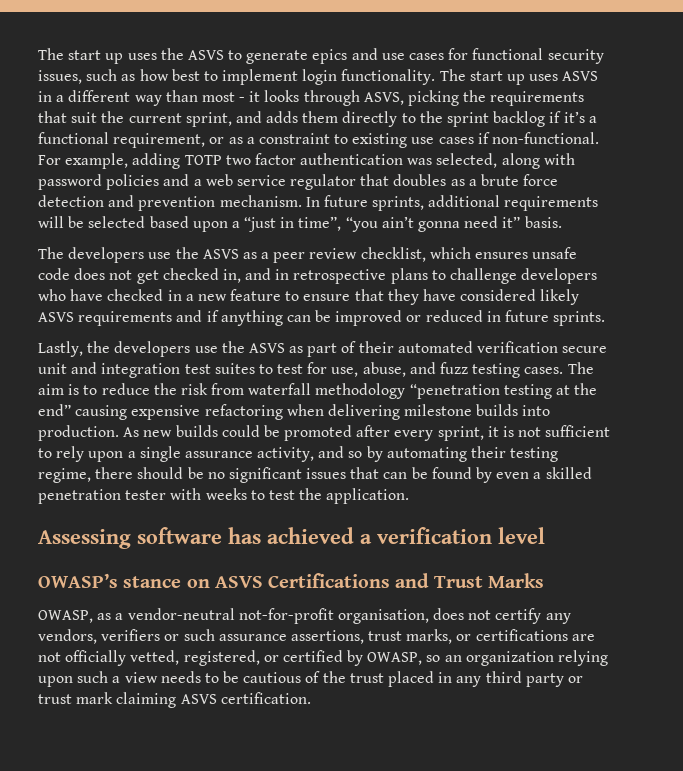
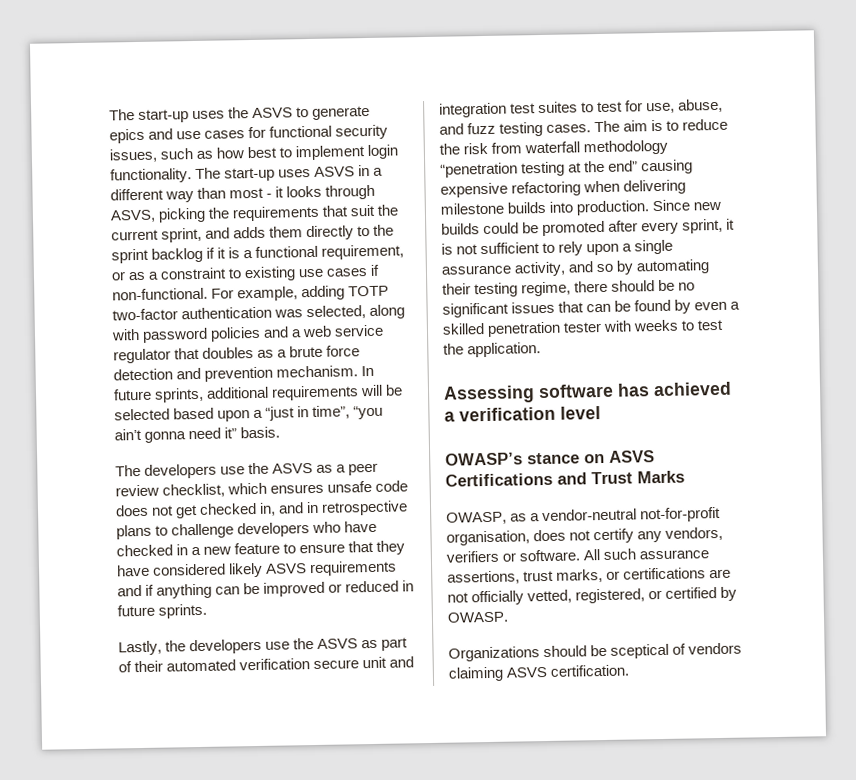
[38,48,124,64] The start up -> [109,109,190,123] The start-up
[469,71,526,85] start up -> [224,167,276,182] start-up
[563,111,585,123] it’s -> [217,247,241,259] it is
[225,153,296,165] two factor -> [112,308,178,321] two-factor
[123,427,140,437] As -> [652,199,691,212] Since
(180, 637) none -> [519,549,601,562] software. All
[367,650,609,666] [38,671,583,687] [38,692,114,704] OWASP, so an organization relying upon such a view needs to be cautious of the trust placed in any third party or trust mark -> [447,611,509,623] [448,642,743,662] OWASP. // Organizations should be sceptical of vendors

